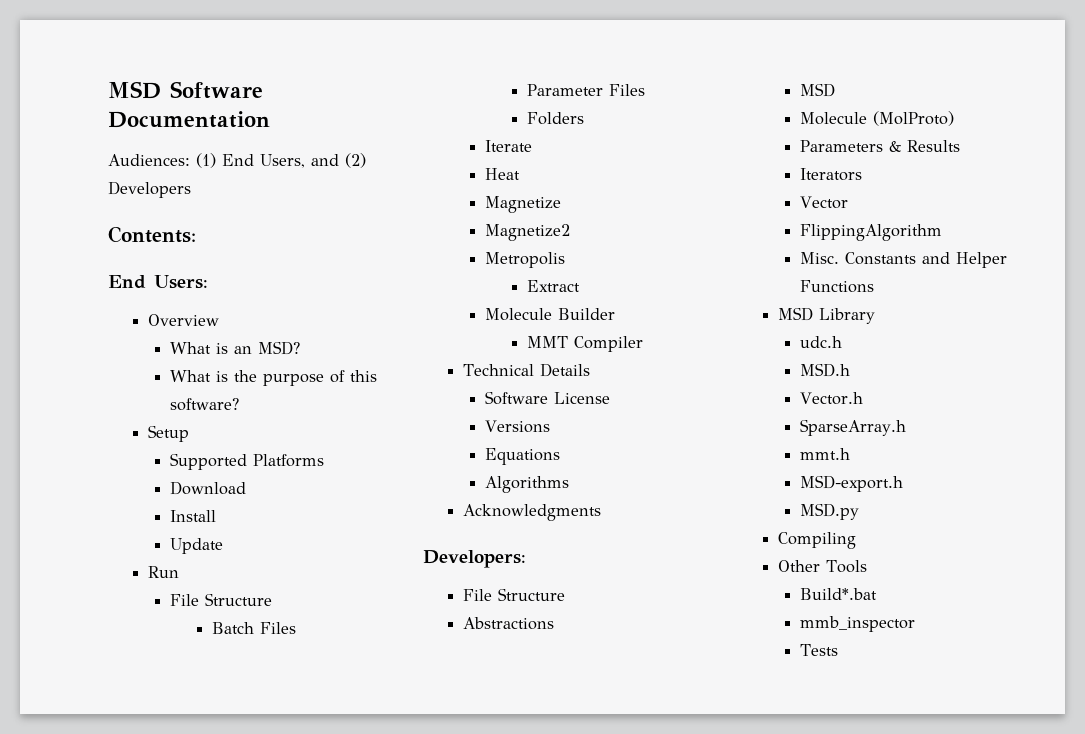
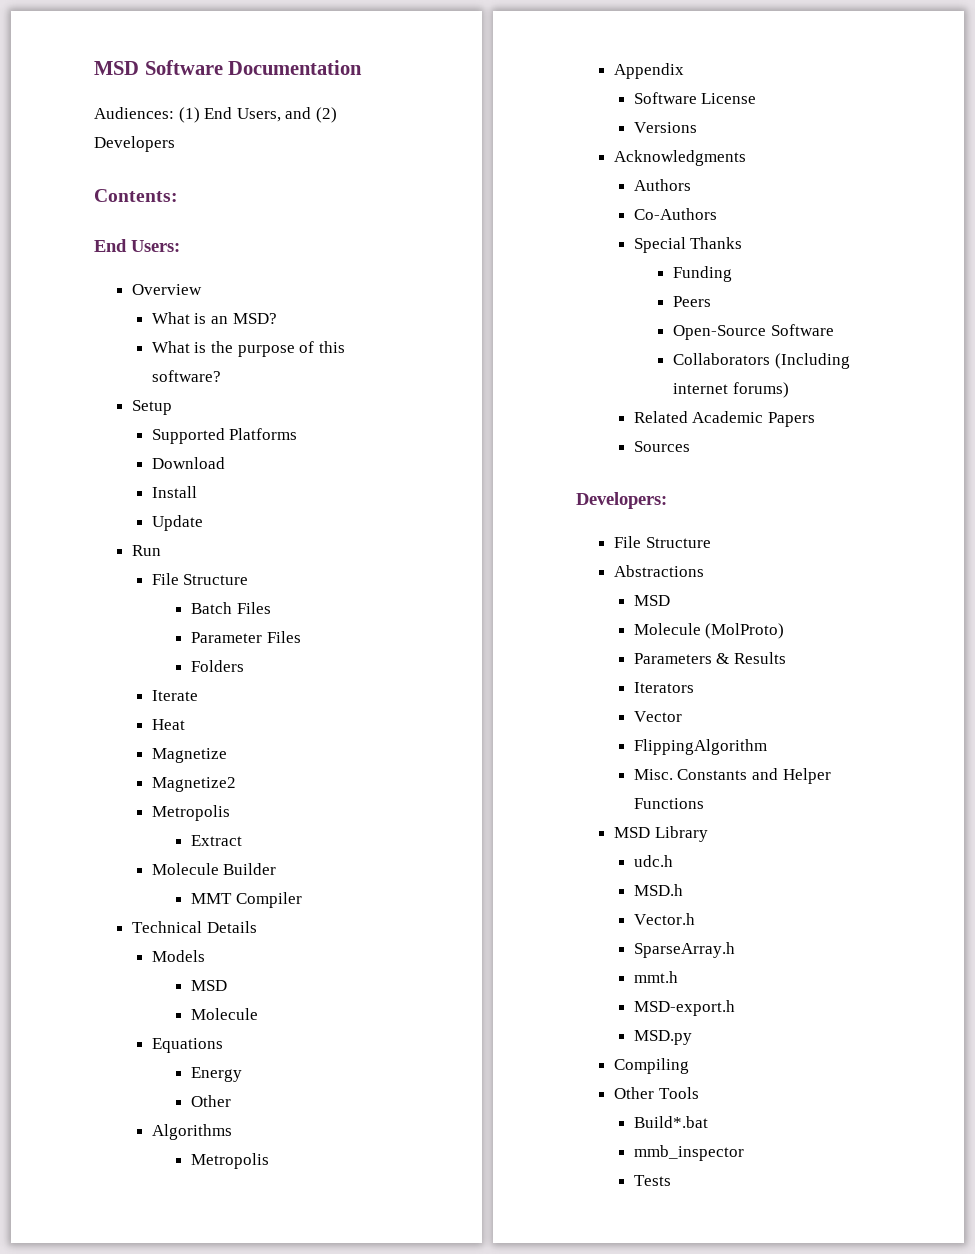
[485,391,611,405] [485,420,551,433] [485,448,561,465] [485,476,570,493] [463,504,602,521] Software License // Versions // Equations // Algorithms // Acknowledgments -> [151,950,205,962] [191,980,228,991] [191,1008,259,1020] [151,1038,223,1053] [191,1067,243,1082] [191,1095,232,1107] [151,1124,232,1140] [191,1153,270,1169] [614,63,685,79] [633,92,757,104] [633,122,697,133] [614,150,747,166] [633,179,691,191] [633,208,717,220] [633,237,743,253] [673,266,733,282] [673,296,712,307] [673,324,834,340] [673,353,850,369] [673,382,789,398] [633,411,816,427] [633,441,690,452] Models // MSD // Molecule // Equations // Energy // Other // Algorithms // Metropolis // Appendix // Software License // Versions // Acknowledgments // Authors // Co-Authors // Special Thanks // Funding // Peers // Open-Source Software // Collaborators (Including internet forums) // Related Academic Papers // Sources

